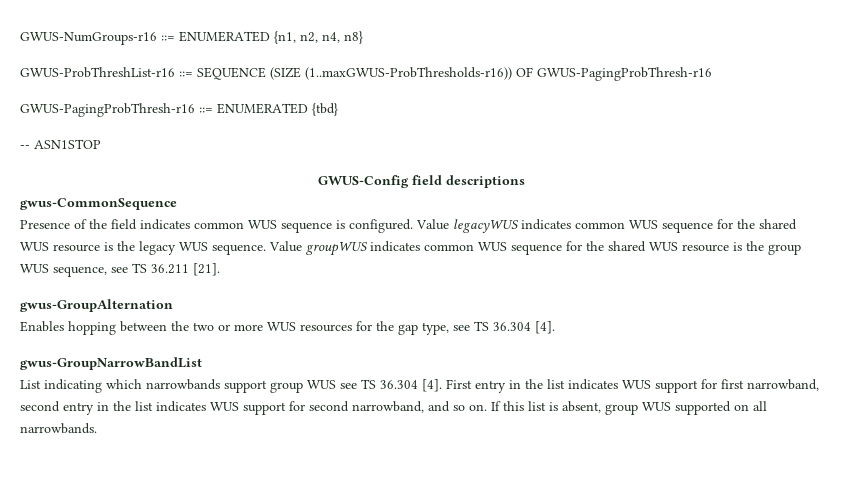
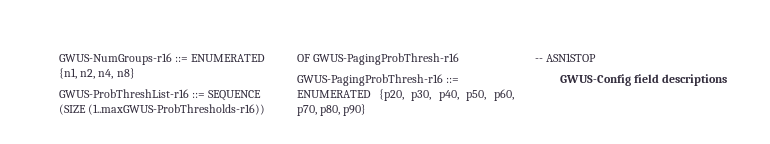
[312,103,338,116] {tbd} -> [378,89,514,101] [297,104,367,116] {p20, p30, p40, p50, p60, p70, p80, p90}
[20,198,177,210] [20,219,797,233] [20,241,801,256] [20,263,220,277] [20,299,173,312] [20,321,555,335] [20,357,202,370] [20,379,819,393] [20,401,767,415] [20,423,97,434] // gwus-CommonSequence // Presence of the field indicates common WUS sequence is configured. Value legacyWUS indicates common WUS sequence for the shared WUS resource is the legacy WUS sequence. Value groupWUS indicates common WUS sequence for the shared WUS resource is the group WUS sequence, see TS 36.211 [21]. // gwus-GroupAlternation // Enables hopping between the two or more WUS resources for the gap type, see TS 36.304 [4]. // gwus-GroupNarrowBandList // List indicating which narrowbands support group WUS see TS 36.304 [4]. First entry in the list indicates WUS support for first narrowband, second entry in the list indicates WUS support for second narrowband, and so on. If this list is absent, group WUS supported on all narrowbands. -> (728, 80) none

